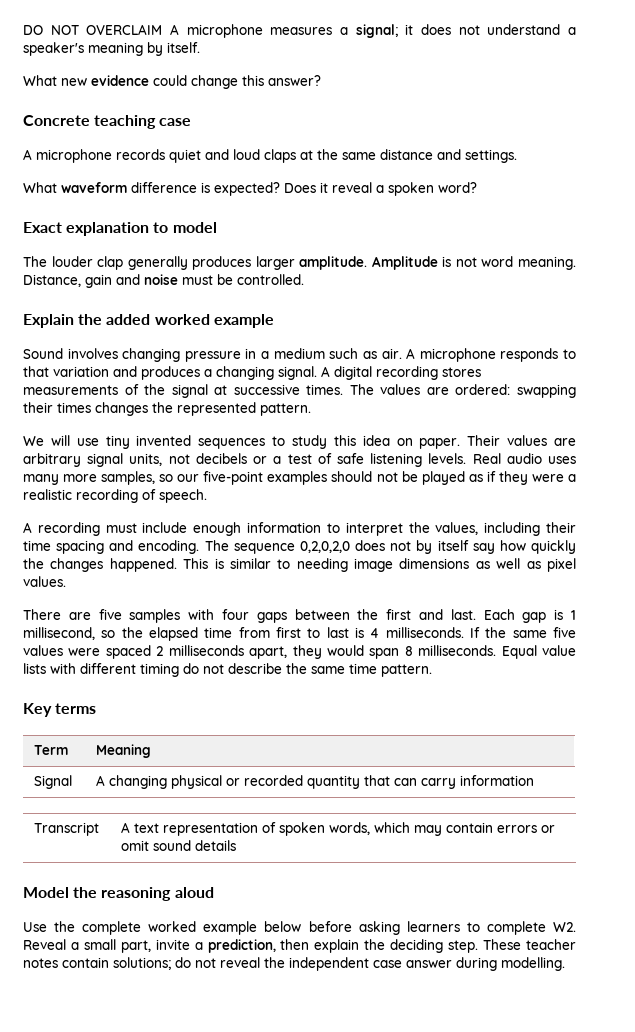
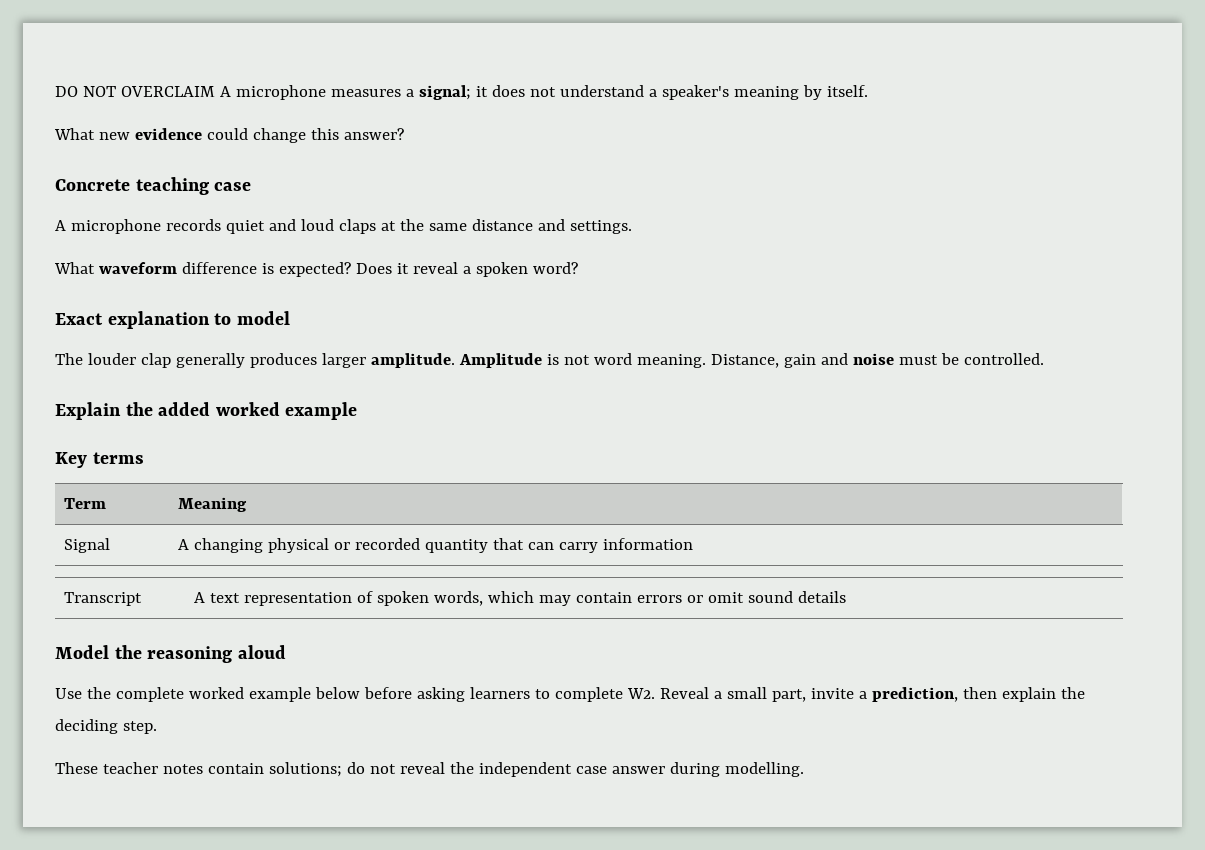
[23,348,577,362] [23,366,481,380] [23,384,576,398] [23,402,311,416] [23,435,576,449] [23,453,577,467] [23,471,576,485] [23,489,207,503] [23,522,576,536] [23,540,576,554] [23,558,576,572] [23,576,66,587] [23,609,576,623] [23,627,576,641] [23,645,577,659] [23,663,432,677] // Sound involves changing pressure in a medium such as air. A microphone responds to that variation and produces a changing signal. A digital recording stores measurements of the signal at successive times. The values are ordered: swapping their times changes the represented pattern. // We will use tiny invented sequences to study this idea on paper. Their values are arbitrary signal units, not decibels or a test of safe listening levels. Real audio uses many more samples, so our five-point examples should not be played as if they were a realistic recording of speech. // A recording must include enough information to interpret the values, including their time spacing and encoding. The sequence 0,2,0,2,0 does not by itself say how quickly the changes happened. This is similar to needing image dimensions as well as pixel values. // There are five samples with four gaps between the first and last. Each gap is 1 millisecond, so the elapsed time from first to last is 4 milliseconds. If the same five values were spaced 2 milliseconds apart, they would span 8 milliseconds. Equal value lists with different timing do not describe the same time pattern. -> (358, 411) none
(479, 946) none -> (157, 727) //

